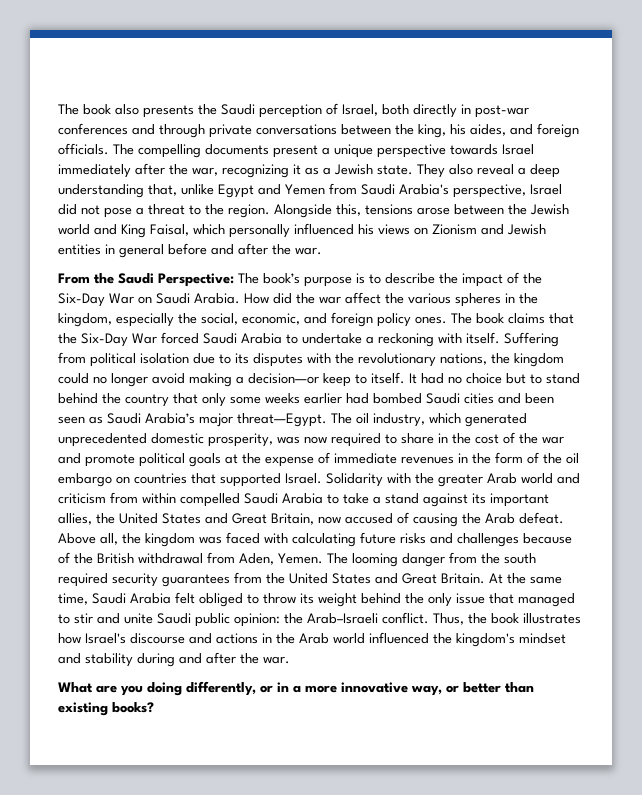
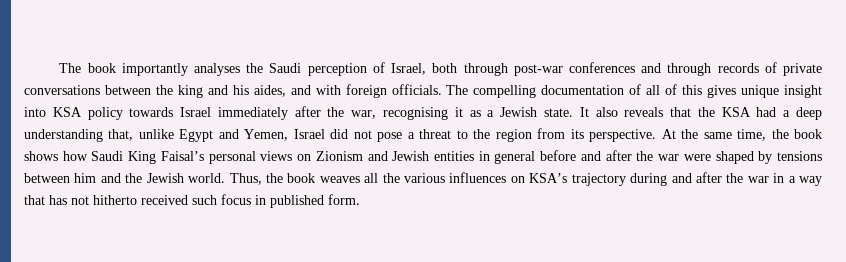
[58,104,194,118] The book also presents -> [59,63,241,76] The book importantly analyses
[413,104,471,118] directly in -> [463,63,508,76] through
(205, 131) none -> [717,62,777,73] records of
[418,124,446,138] king, -> [177,85,228,98] king and
(533, 129) none -> [315,85,341,95] with
[205,144,446,158] documents present a unique perspective -> [541,84,823,98] [24,107,123,120] documentation of all of this gives unique insight into KSA policy
[222,164,289,178] recognizing -> [383,107,449,120] recognising
[417,164,514,178] They also reveal -> [579,107,777,117] It also reveals that the KSA had
[285,183,526,198] Yemen from Saudi Arabia's perspective, -> [244,129,289,141] Yemen,
[228,204,569,218] [58,223,374,238] region. Alongside this, tensions arose between the Jewish world and King Faisal, which personally influenced his -> [495,128,822,142] [24,151,256,164] region from its perspective. At the same time, the book shows how Saudi King Faisal’s personal
[295,247,322,255] [58,272,542,287] [58,292,538,307] [58,312,574,327] [58,332,559,347] [58,352,564,367] [58,372,580,387] [58,393,554,407] [58,413,527,427] [58,432,564,447] [58,452,579,467] [58,473,580,487] [58,492,549,507] [58,512,564,527] [58,532,572,547] [58,552,536,567] [58,572,562,587] [58,592,575,607] [58,612,581,627] [58,632,566,647] [58,652,290,667] [58,681,534,696] [58,702,154,716] war. // From the Saudi Perspective: The book’s purpose is to describe the impact of the Six-Day War on Saudi Arabia. How did the war affect the various spheres in the kingdom, especially the social, economic, and foreign policy ones. The book claims that the Six-Day War forced Saudi Arabia to undertake a reckoning with itself. Suffering from political isolation due to its disputes with the revolutionary nations, the kingdom could no longer avoid making a decision—or keep to itself. It had no choice but to stand behind the country that only some weeks earlier had bombed Saudi cities and been seen as Saudi Arabia’s major threat—Egypt. The oil industry, which generated unprecedented domestic prosperity, was now required to share in the cost of the war and promote political goals at the expense of immediate revenues in the form of the oil embargo on countries that supported Israel. Solidarity with the greater Arab world and criticism from within compelled Saudi Arabia to take a stand against its important allies, the United States and Great Britain, now accused of causing the Arab defeat. Above all, the kingdom was faced with calculating future risks and challenges because of the British withdrawal from Aden, Yemen. The looming danger from the south required security guarantees from the United States and Great Britain. At the same time, Saudi Arabia felt obliged to throw its weight behind the only issue that managed to stir and unite Saudi public opinion: the Arab–Israeli conflict. Thus, the book illustrates how Israel's discourse and actions in the Arab world influenced the kingdom's mindset and stability during and after the war. // What are you doing differently, or in a more innovative way, or better than existing books? -> [658,151,823,164] [24,172,822,186] [24,194,360,208] war were shaped by tensions between him and the Jewish world. Thus, the book weaves all the various influences on KSA’s trajectory during and after the war in a way that has not hitherto received such focus in published form.

